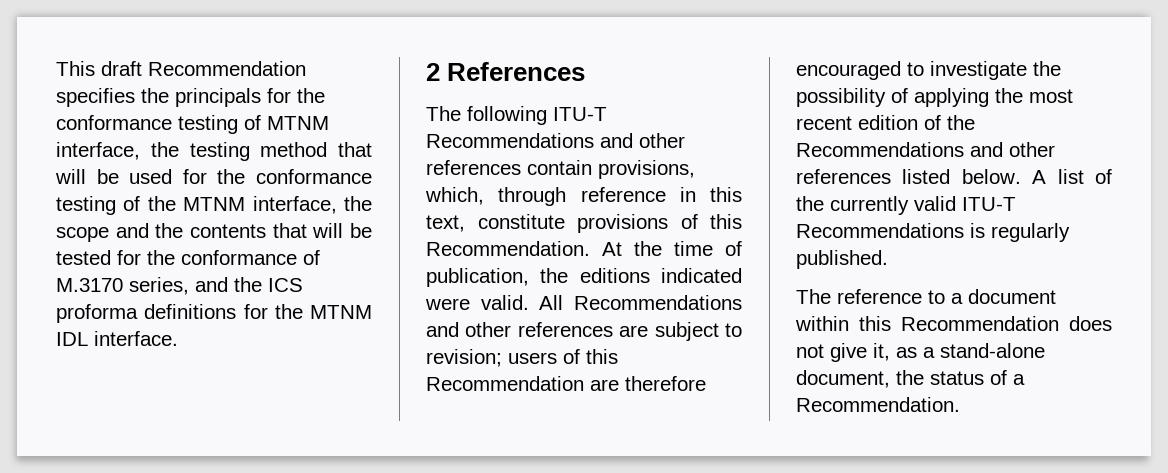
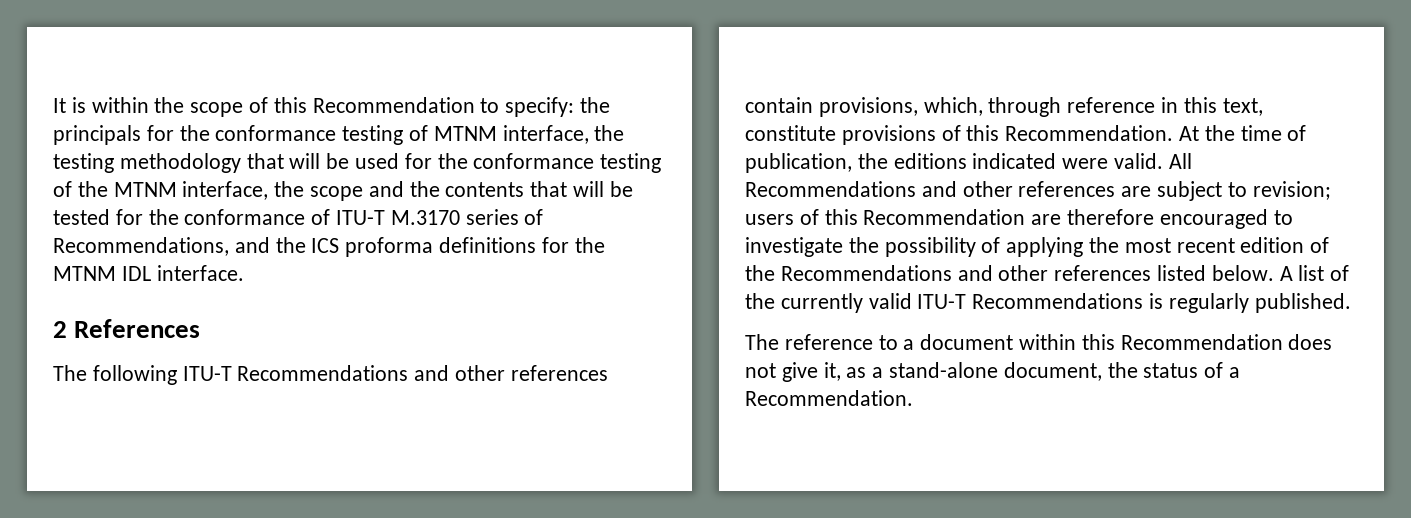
[56,61,306,76] [56,88,135,107] This draft Recommendation specifies -> [53,97,575,117] It is within the scope of this Recommendation to specify:
[260,142,328,157] method -> [119,153,241,173] methodology
[56,277,189,295] M.3170 series, -> [336,209,544,225] [53,237,229,256] ITU-T M.3170 series of Recommendations,

